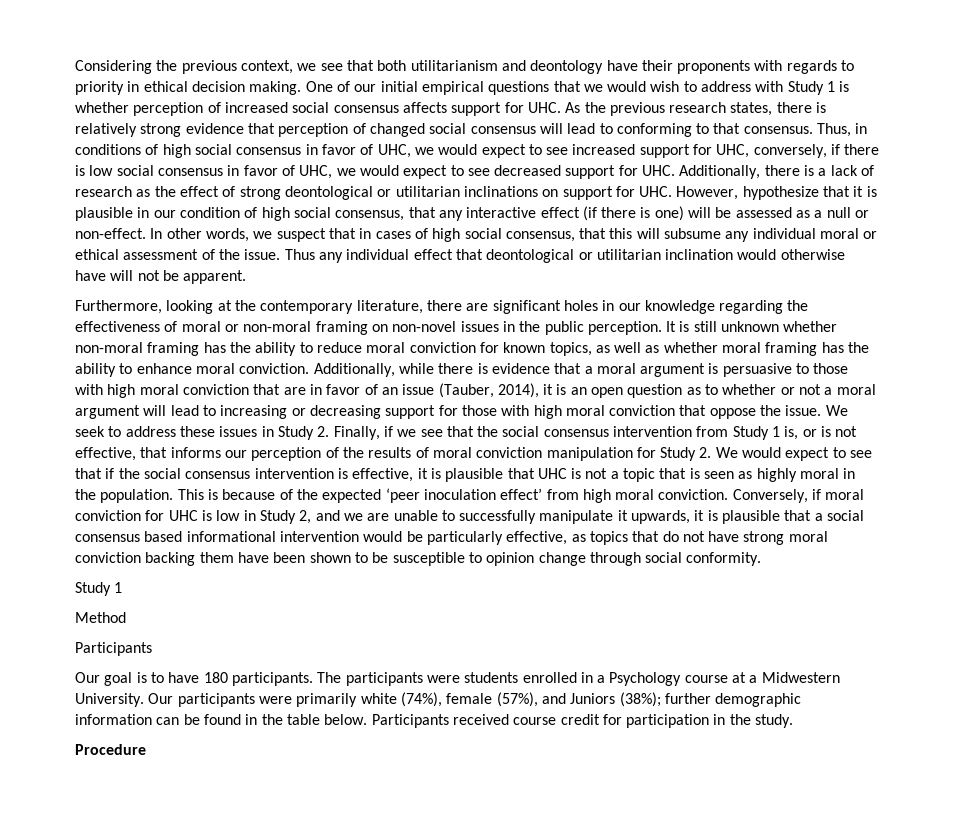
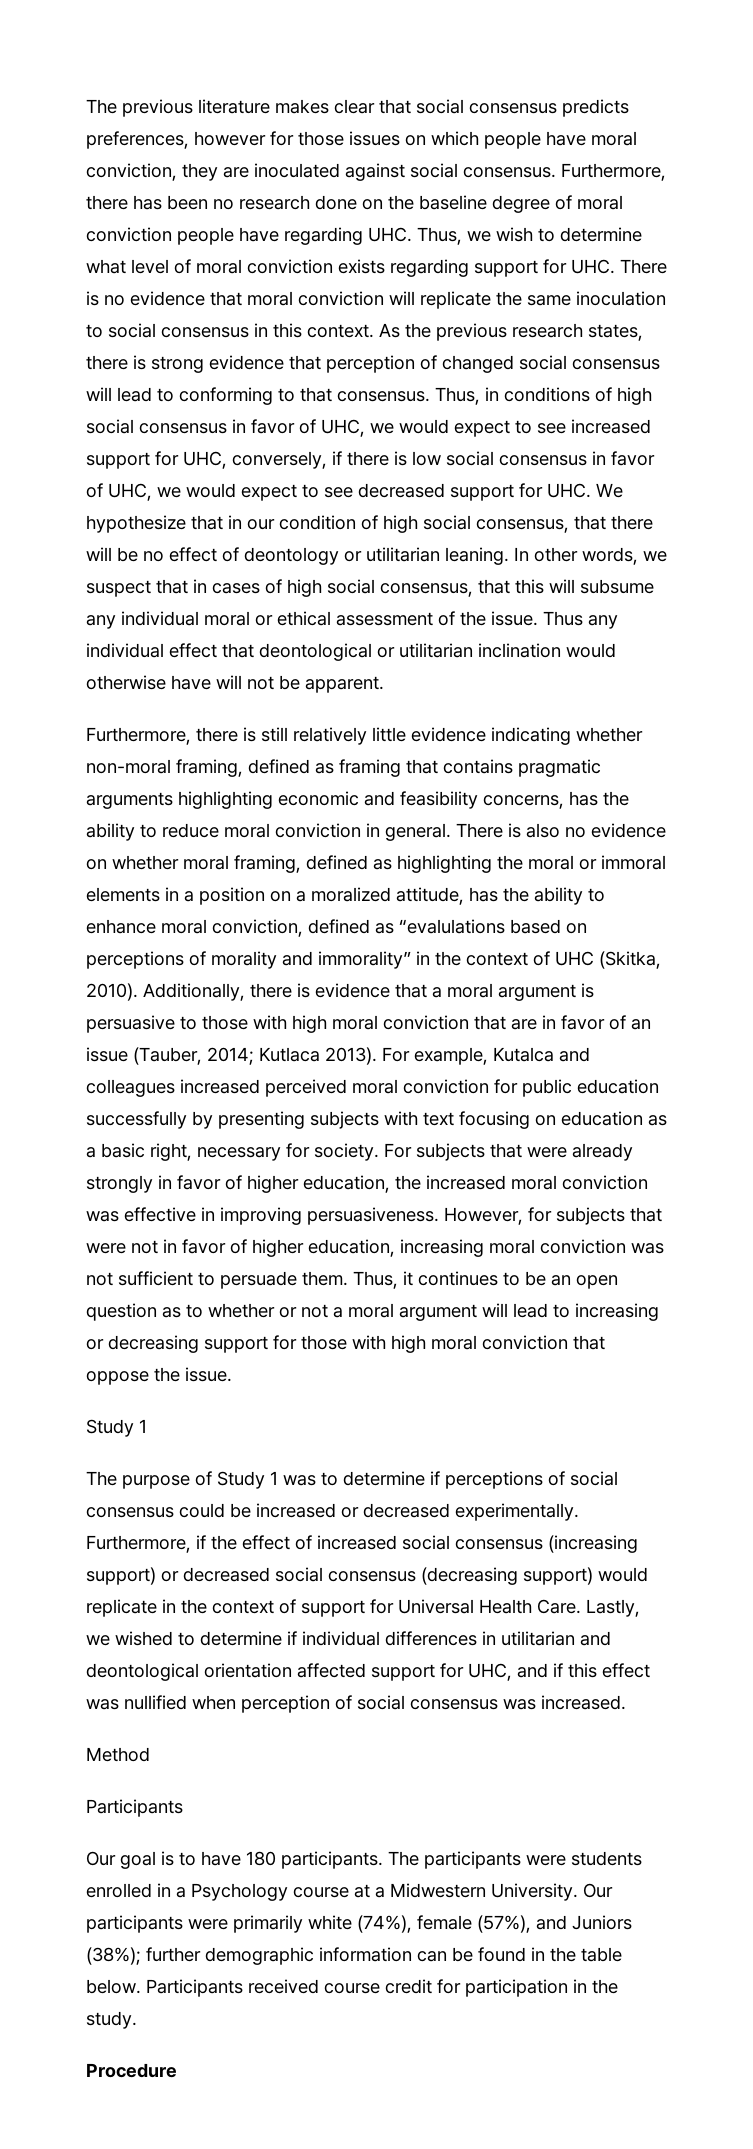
[75,60,855,74] [75,81,850,95] [75,102,561,116] Considering the previous context, we see that both utilitarianism and deontology have their proponents with regards to priority in ethical decision making. One of our initial empirical questions that we would wish to address with Study 1 is whether perception of increased social consensus affects support for UHC. -> [86,99,629,117] [86,131,637,149] [86,163,666,181] [86,195,623,213] [86,227,642,245] [86,259,667,277] [86,291,666,309] [86,323,374,338] The previous literature makes clear that social consensus predicts preferences, however for those issues on which people have moral conviction, they are inoculated against social consensus. Furthermore, there has been no research done on the baseline degree of moral conviction people have regarding UHC. Thus, we wish to determine what level of moral conviction exists regarding support for UHC. There is no evidence that moral conviction will replicate the same inoculation to social consensus in this context.
[75,123,137,137] relatively -> (146, 362) none
[679,165,875,179] [75,186,877,200] [75,207,133,221] Additionally, there is a lack of research as the effect of strong deontological or utilitarian inclinations on support for UHC. However, hypothesize that it is plausible -> [596,483,623,498] [86,515,223,533] We hypothesize that
[438,206,870,221] [75,228,146,239] any interactive effect (if there is one) will be assessed as a null or non-effect. -> [611,515,653,530] [86,547,509,565] there will be no effect of deontology or utilitarian leaning.
[166,300,809,314] [75,321,838,335] [75,342,200,356] looking at the contemporary literature, there are significant holes in our knowledge regarding the effectiveness of moral or non-moral framing on non-novel issues in the public perception. It is still unknown whether non-moral framing -> [196,727,643,745] [86,759,601,777] [86,791,564,809] there is still relatively little evidence indicating whether non-moral framing, defined as framing that contains pragmatic arguments highlighting economic and feasibility concerns,
[479,342,818,356] for known topics, as well as whether moral framing -> [366,823,666,841] [86,855,666,873] [86,887,464,905] in general. There is also no evidence on whether moral framing, defined as highlighting the moral or immoral elements in a position on a moralized attitude,
[239,363,434,377] conviction. Additionally, while -> [212,919,587,937] [86,951,661,969] [86,983,245,1001] conviction, defined as “evalulations based on perceptions of morality and immorality” in the context of UHC (Skitka, 2010). Additionally,
[497,383,567,398] 2014), it is -> [207,1047,590,1065] [86,1079,659,1097] [86,1111,667,1129] [86,1143,633,1161] [86,1175,648,1193] [86,1207,662,1225] [86,1239,664,1257] [86,1271,546,1289] 2014; Kutlaca 2013). For example, Kutalca and colleagues increased perceived moral conviction for public education successfully by presenting subjects with text focusing on education as a basic right, necessary for society. For subjects that were already strongly in favor of higher education, the increased moral conviction was effective in improving persuasiveness. However, for subjects that were not in favor of higher education, increasing moral conviction was not sufficient to persuade them. Thus, it continues to be
[825,405,848,416] [75,426,858,440] [75,447,873,461] [75,468,856,482] [75,488,865,503] [75,510,865,524] [75,531,828,545] [75,552,762,566] [75,582,123,596] We seek to address these issues in Study 2. Finally, if we see that the social consensus intervention from Study 1 is, or is not effective, that informs our perception of the results of moral conviction manipulation for Study 2. We would expect to see that if the social consensus intervention is effective, it is plausible that UHC is not a topic that is seen as highly moral in the population. This is because of the expected ‘peer inoculation effect’ from high moral conviction. Conversely, if moral conviction for UHC is low in Study 2, and we are unable to successfully manipulate it upwards, it is plausible that a social consensus based informational intervention would be particularly effective, as topics that do not have strong moral conviction backing them have been shown to be susceptible to opinion change through social conformity. // Study 1 -> [86,1419,147,1437] [86,1471,618,1489] [86,1503,579,1521] [86,1535,638,1553] [86,1567,648,1585] [86,1599,640,1617] [86,1631,611,1646] [86,1663,650,1681] [86,1695,626,1713] // Study 1 // The purpose of Study 1 was to determine if perceptions of social consensus could be increased or decreased experimentally. Furthermore, if the effect of increased social consensus (increasing support) or decreased social consensus (decreasing support) would replicate in the context of support for Universal Health Care. Lastly, we wished to determine if individual differences in utilitarian and deontological orientation affected support for UHC, and if this effect was nullified when perception of social consensus was increased.

